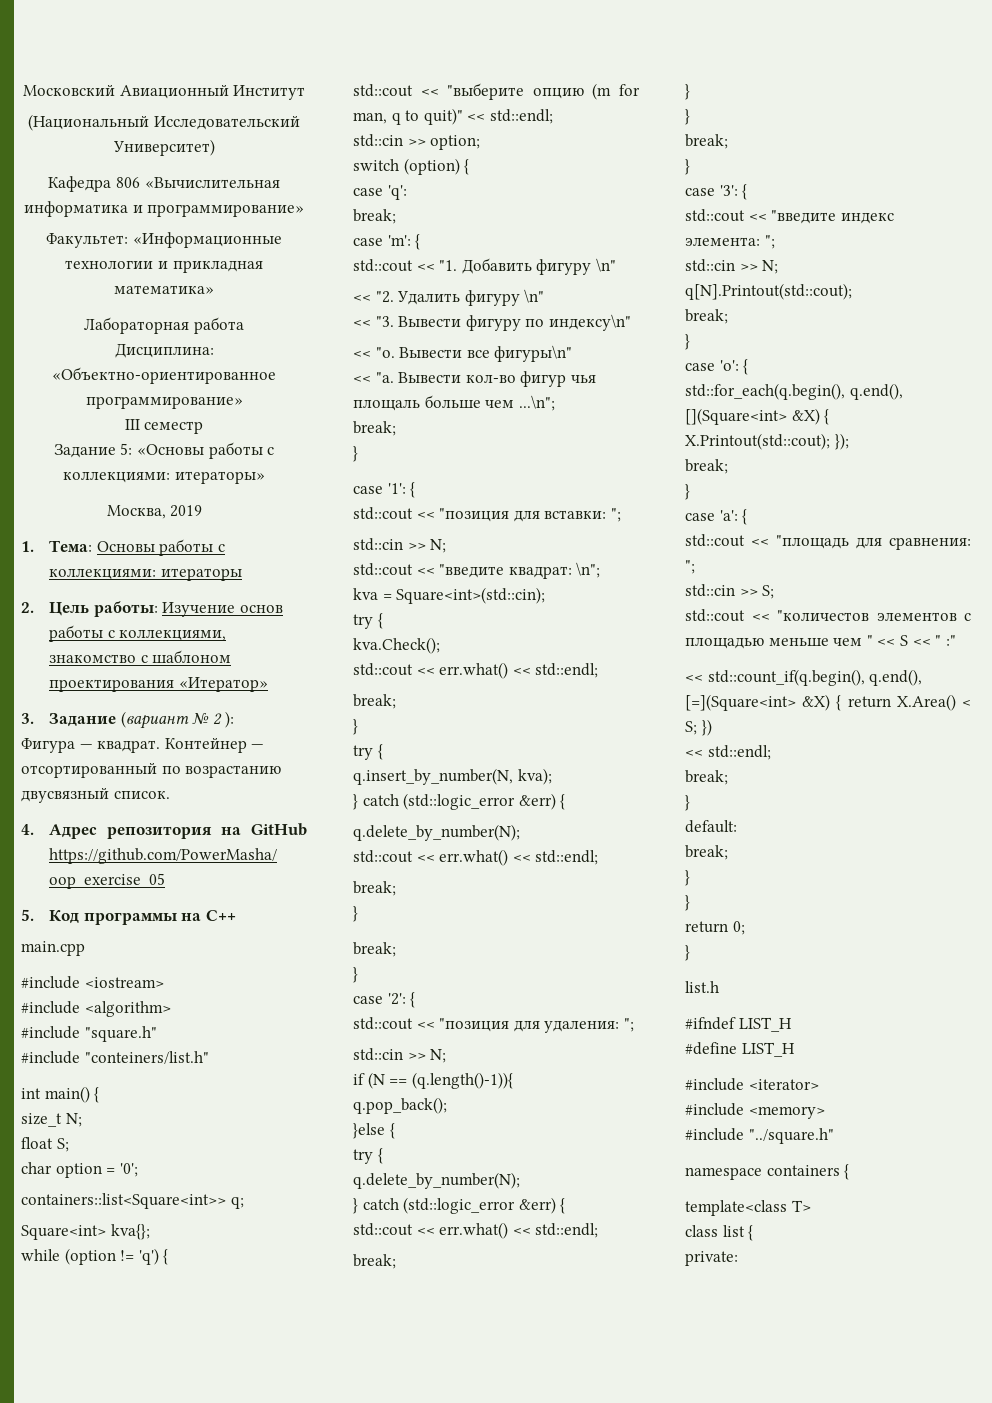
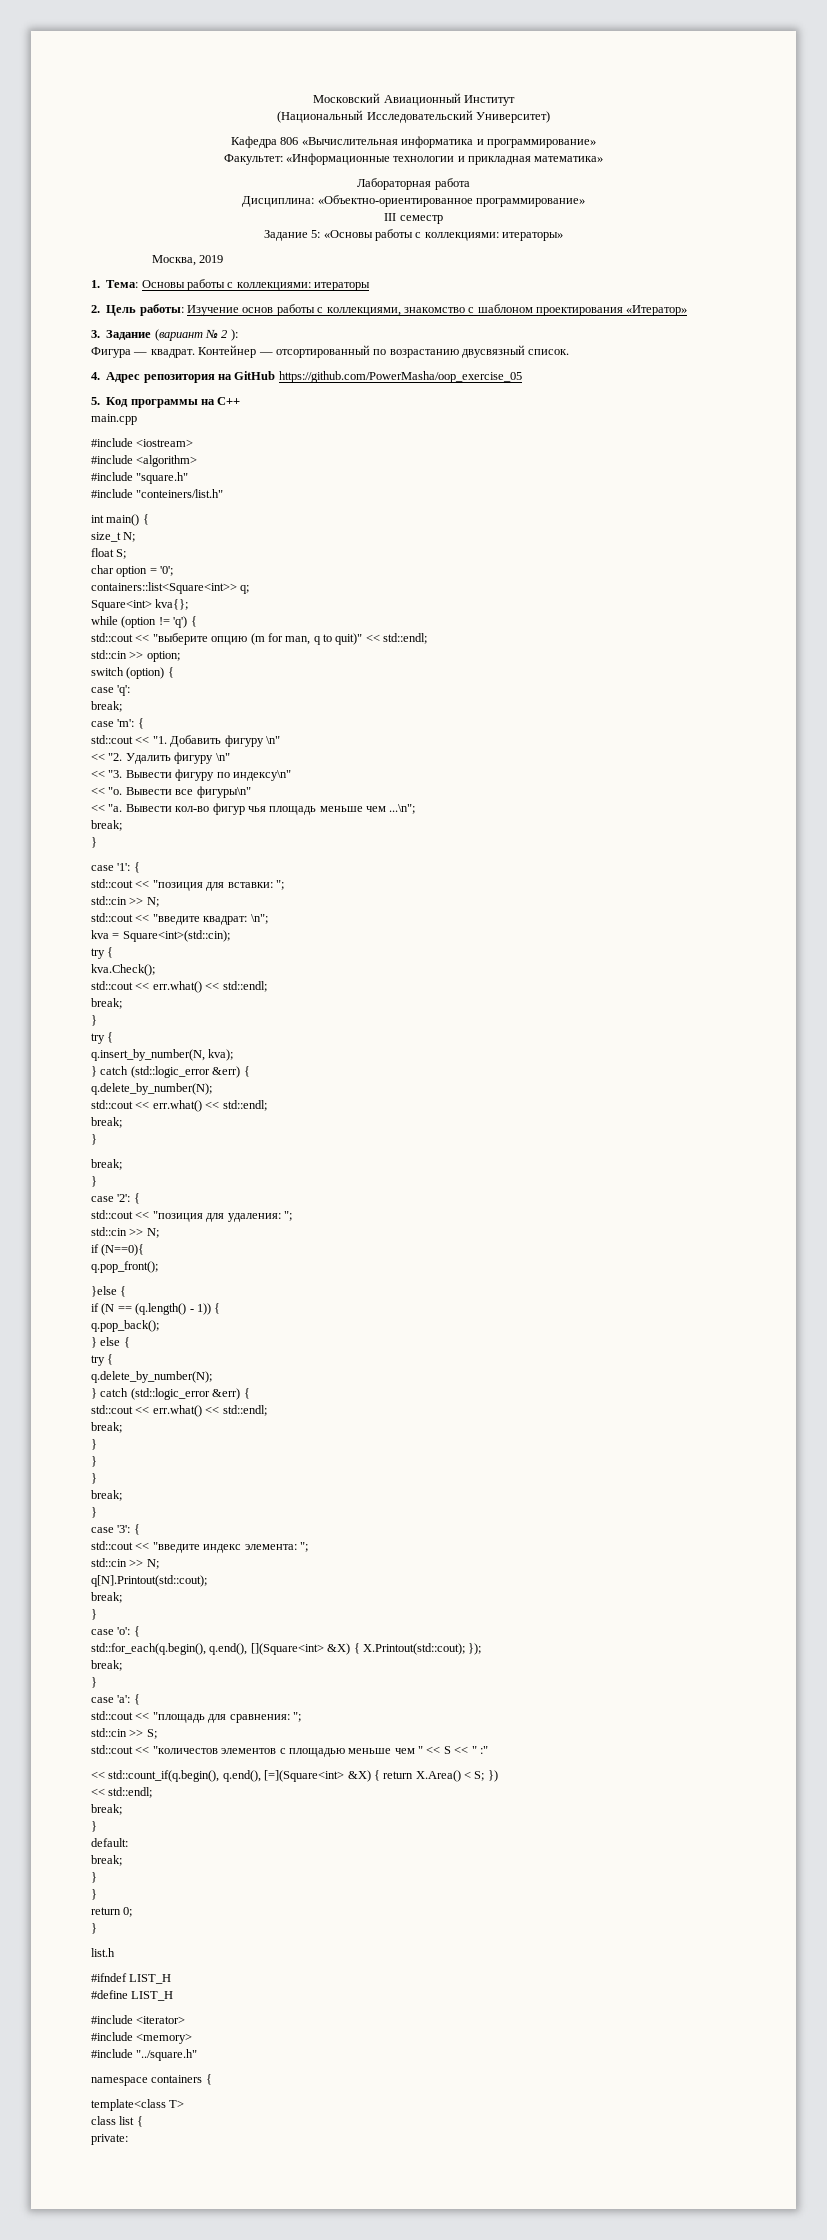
[353,395,481,411] площаль больше -> [269,806,363,815] площадь меньше
(447, 1056) none -> [91,1244,145,1256] [91,1261,158,1273] [91,1286,127,1297] // if (N==0){ // q.pop_front(); // }else {
[411,1072,513,1089] (q.length()-1)){ -> [135,1303,221,1315] (q.length() - 1)) {
[353,1123,385,1139] }else -> [91,1337,121,1348] } else
(690, 117) none -> [91,1473,97,1484] // }

